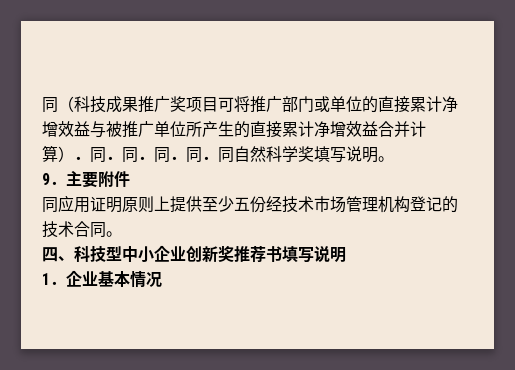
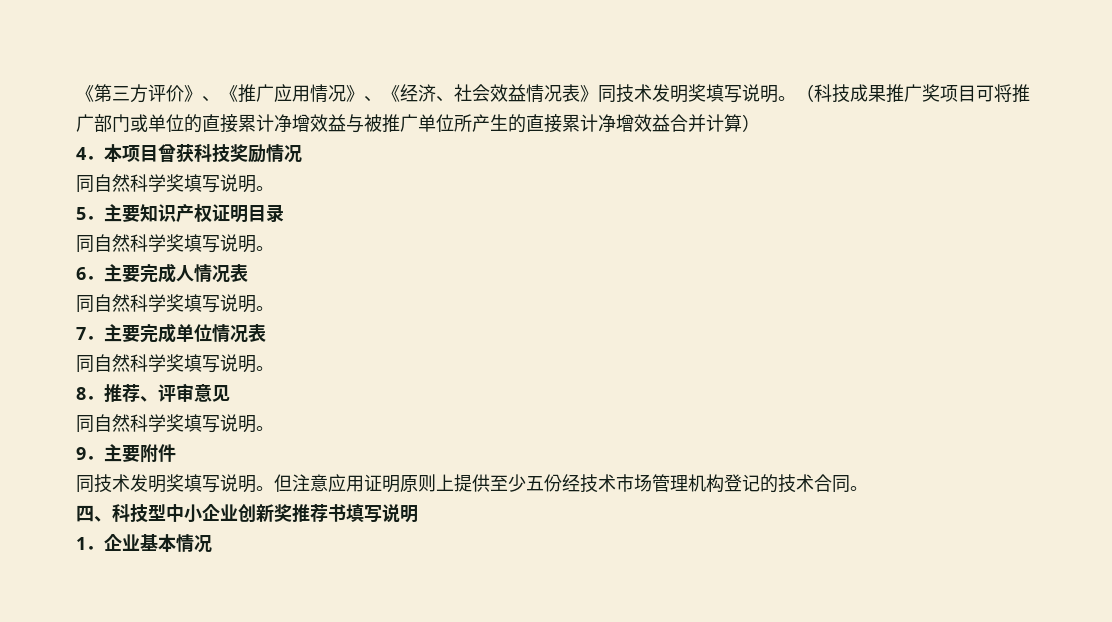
[42,97,58,113] 同 -> [76,84,796,103] 《第三方评价》、《推广应用情况》、《经济、社会效益情况表》同技术发明奖填写说明。
[74,147,218,163] ．同．同．同．同． -> [76,143,302,163] [76,174,274,193] [76,204,284,223] [76,234,274,253] [76,263,248,283] [76,294,274,313] [76,323,266,343] [76,354,274,373] [76,383,230,402] // 4．本项目曾获科技奖励情况 // 同自然科学奖填写说明。 // 5．主要知识产权证明目录 // 同自然科学奖填写说明。 // 6．主要完成人情况表 // 同自然科学奖填写说明。 // 7．主要完成单位情况表 // 同自然科学奖填写说明。 // 8．推荐、评审意见 //
(58, 205) none -> [94,474,328,493] 技术发明奖填写说明。但注意

